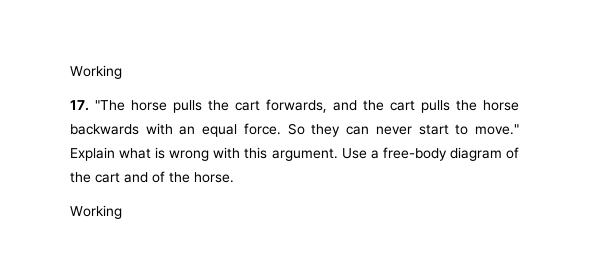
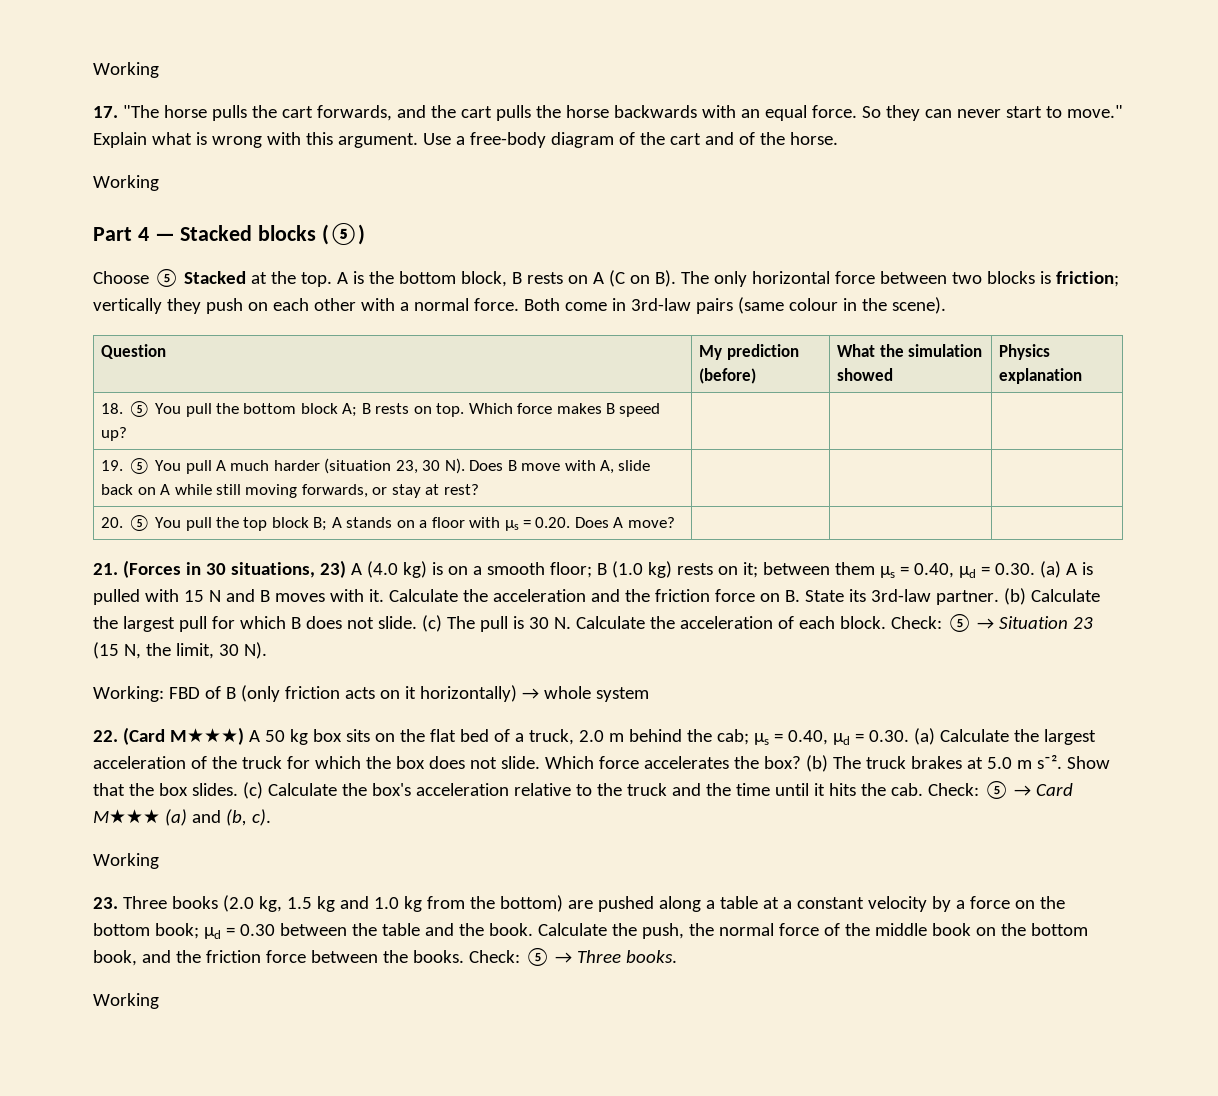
(122, 212) none -> [93,223,366,245] [93,268,1119,287] [93,297,946,314] [101,344,167,359] [699,344,799,360] [699,368,757,384] [837,344,983,357] [837,368,894,381] [999,344,1051,360] [999,368,1083,384] [101,401,661,417] [101,427,128,441] [101,458,651,474] [101,484,479,498] [101,515,675,531] [93,560,1093,578] [93,588,1100,605] [93,613,1093,632] [93,642,267,659] [93,685,649,702] [93,727,1096,745] [93,754,1110,772] [93,780,1073,799] [93,809,271,826] [93,853,159,869] [93,895,1065,912] [93,923,1088,939] [93,947,677,966] [93,993,159,1009] // Part 4 — Stacked blocks (⑤) // Choose ⑤ Stacked at the top. A is the bottom block, B rests on A (C on B). The only horizontal force between two blocks is friction; vertically they push on each other with a normal force. Both come in 3rd-law pairs (same colour in the scene). // Question | My prediction (before) | What the simulation showed | Physics explanation // 18. ⑤ You pull the bottom block A; B rests on top. Which force makes B speed up? | | | // 19. ⑤ You pull A much harder (situation 23, 30 N). Does B move with A, slide back on A while still moving forwards, or stay at rest? | | | // 20. ⑤ You pull the top block B; A stands on a floor with μs = 0.20. Does A move? | | | // 21. (Forces in 30 situations, 23) A (4.0 kg) is on a smooth floor; B (1.0 kg) rests on it; between them μs = 0.40, μd = 0.30. (a) A is pulled with 15 N and B moves with it. Calculate the acceleration and the friction force on B. State its 3rd-law partner. (b) Calculate the largest pull for which B does not slide. (c) The pull is 30 N. Calculate the acceleration of each block. Check: ⑤ → Situation 23 (15 N, the limit, 30 N). // Working: FBD of B (only friction acts on it horizontally) → whole system // 22. (Card M★★★) A 50 kg box sits on the flat bed of a truck, 2.0 m behind the cab; μs = 0.40, μd = 0.30. (a) Calculate the largest acceleration of the truck for which the box does not slide. Which force accelerates the box? (b) The truck brakes at 5.0 m s⁻². Show that the box slides. (c) Calculate the box's acceleration relative to the truck and the time until it hits the cab. Check: ⑤ → Card M★★★ (a) and (b, c). // Working // 23. Three books (2.0 kg, 1.5 kg and 1.0 kg from the bottom) are pushed along a table at a constant velocity by a force on the bottom book; μd = 0.30 between the table and the book. Calculate the push, the normal force of the middle book on the bottom book, and the friction force between the books. Check: ⑤ → Three books. // Working

